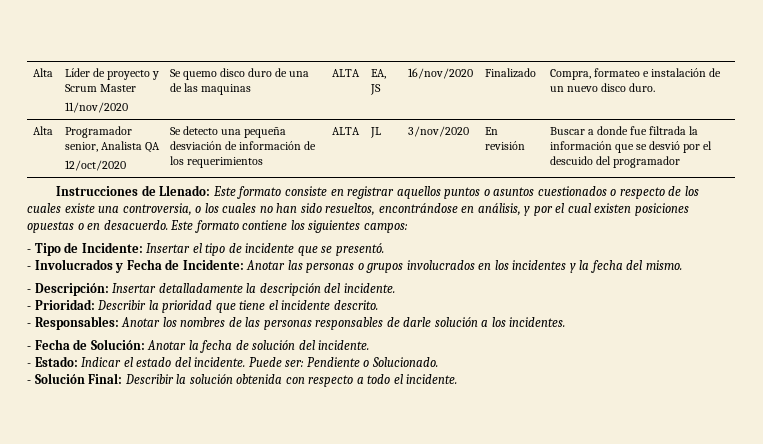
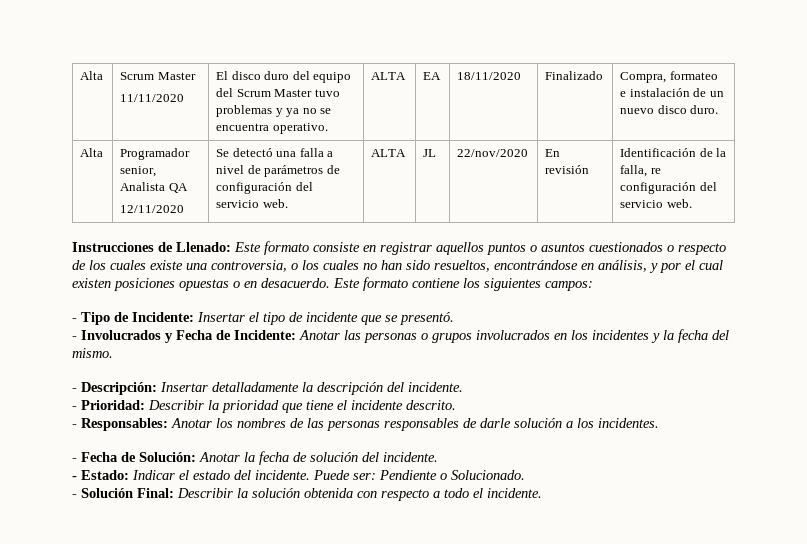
[32,68,53,77] [64,68,160,80] [64,84,136,92] [64,102,128,113] [169,68,310,80] [169,83,252,95] [331,69,360,77] [370,69,386,79] [369,84,381,95] [407,68,473,79] Alta | Líder de proyecto y Scrum Master // 11/nov/2020 | Se quemo disco duro de una de las maquinas | ALTA | EA, JS | 16/nov/2020 -> [80,71,104,80] [120,72,196,80] [120,94,185,102] [216,71,352,83] [216,88,340,97] [216,105,332,117] [216,123,328,134] [371,72,407,80] [423,72,442,80] [457,72,522,80] Alta | Scrum Master // 11/11/2020 | El disco duro del equipo del Scrum Master tuvo problemas y ya no se encuentra operativo. | ALTA | EA | 18/11/2020
[64,160,126,171] [169,126,287,138] [169,141,317,150] [169,156,263,168] 12/oct/2020 | Se detecto una pequeña desviación de información de los requerimientos -> [120,205,185,213] [216,148,334,157] [216,165,340,177] [216,182,313,194] [216,199,288,208] 12/11/2020 | Se detectó una falla a nivel de parámetros de configuración del servicio web.
[407,126,469,137] 3/nov/2020 -> [457,149,529,157] 22/nov/2020
[549,126,699,135] [549,141,713,153] [549,156,681,168] Buscar a donde fue filtrada la información que se desvió por el descuido del programador -> [620,148,727,157] [620,165,661,177] [620,182,717,194] [620,199,692,208] Identificación de la falla, re configuración del servicio web.

